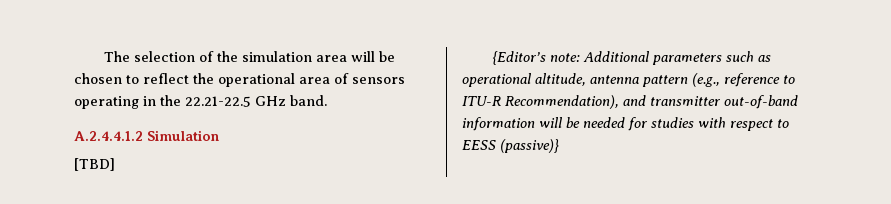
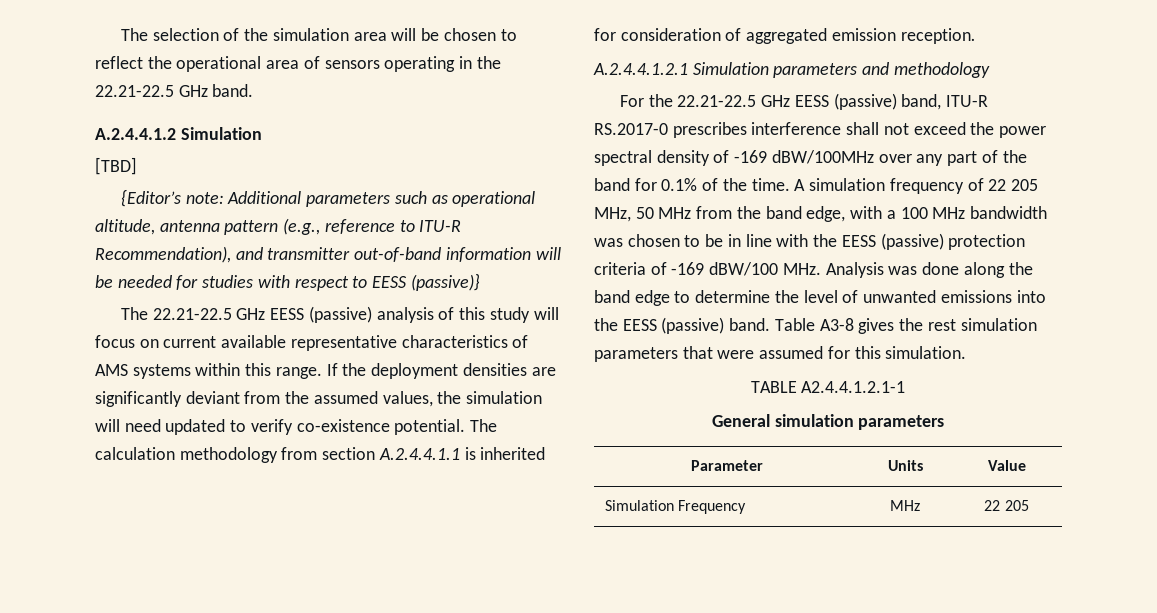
(559, 146) none -> [121,306,559,323] [95,335,529,351] [95,363,556,379] [95,391,543,407] [95,419,498,435] [95,447,546,463] [594,28,976,44] [593,62,990,78] [620,93,989,110] [594,122,1047,138] [594,150,1027,166] [594,178,1038,194] [594,206,1047,222] [594,233,1026,250] [594,262,1033,278] [594,290,1046,306] [594,317,1037,334] [594,346,967,362] [750,381,906,393] [711,414,945,430] [690,460,763,471] [887,460,923,471] [987,460,1026,471] [604,500,746,514] [890,500,920,511] [984,500,1029,511] // The 22.21-22.5 GHz EESS (passive) analysis of this study will focus on current available representative characteristics of AMS systems within this range. If the deployment densities are significantly deviant from the assumed values, the simulation will need updated to verify co-existence potential. The calculation methodology from section A.2.4.4.1.1 is inherited for consideration of aggregated emission reception. // A.2.4.4.1.2.1 Simulation parameters and methodology // For the 22.21-22.5 GHz EESS (passive) band, ITU-R RS.2017-0 prescribes interference shall not exceed the power spectral density of -169 dBW/100MHz over any part of the band for 0.1% of the time. A simulation frequency of 22 205 MHz, 50 MHz from the band edge, with a 100 MHz bandwidth was chosen to be in line with the EESS (passive) protection criteria of -169 dBW/100 MHz. Analysis was done along the band edge to determine the level of unwanted emissions into the EESS (passive) band. Table A3-8 gives the rest simulation parameters that were assumed for this simulation. // TABLE A2.4.4.1.2.1-1 // General simulation parameters // Parameter | Units | Value // Simulation Frequency | MHz | 22 205

